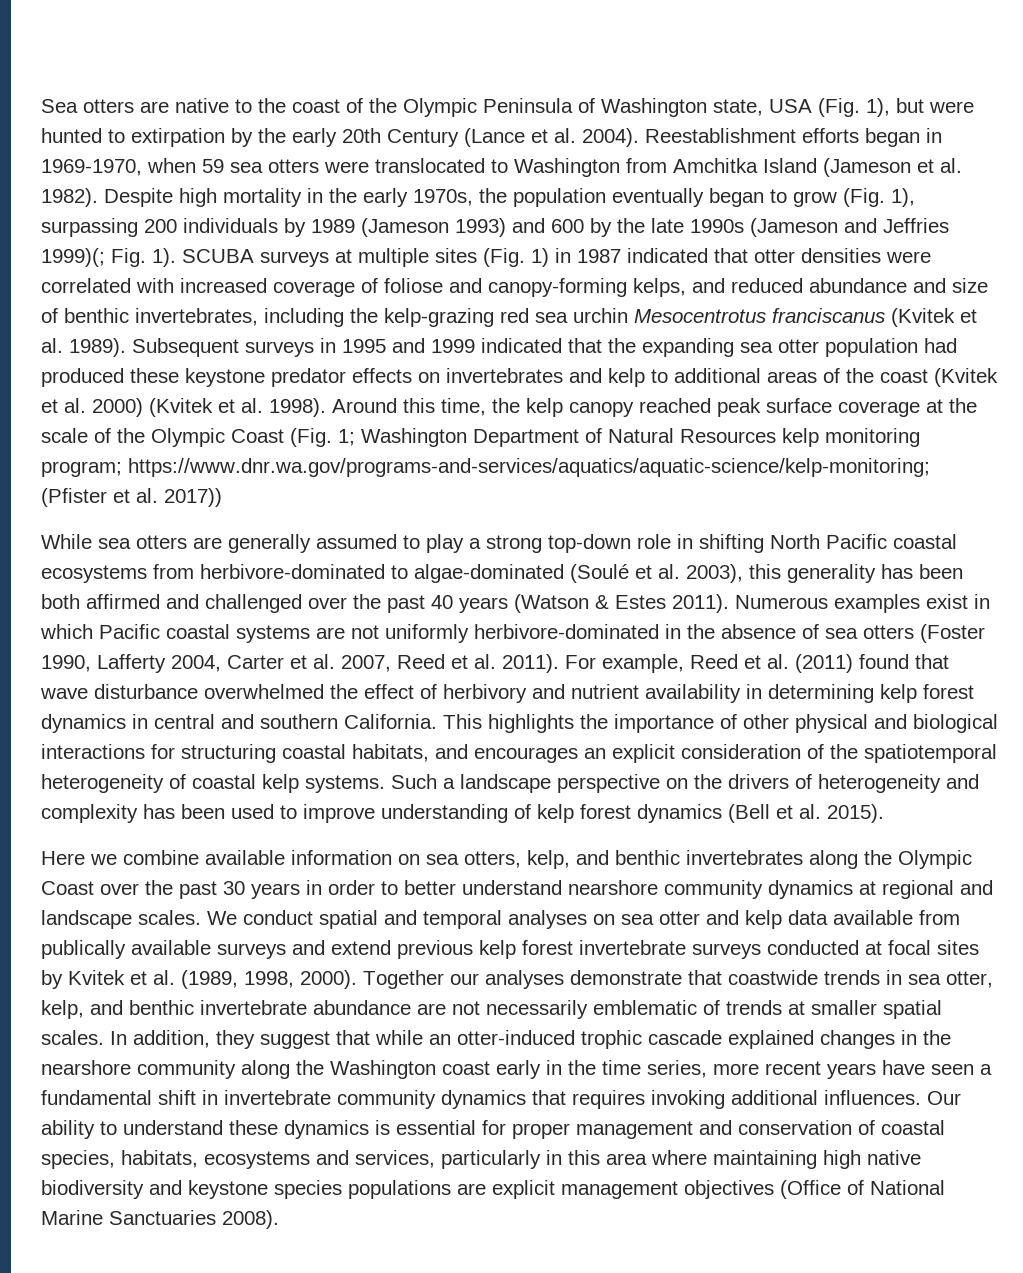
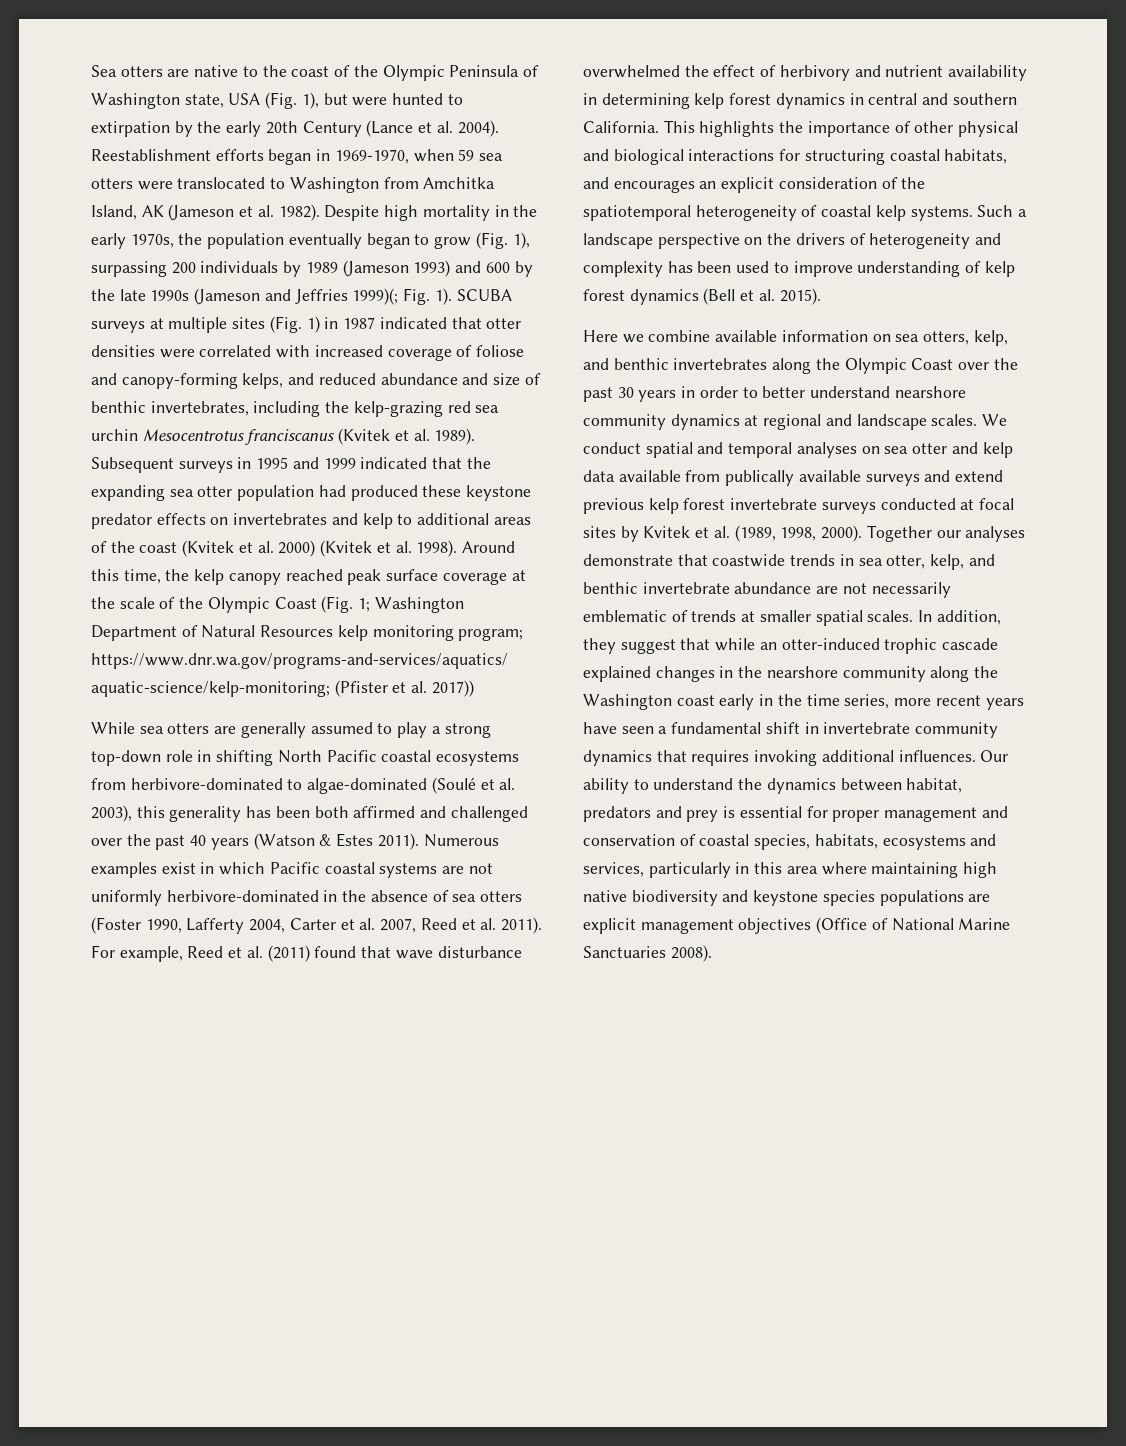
[763,158,817,173] Island -> [91,205,164,220] Island, AK
[229,1120,369,1139] these dynamics -> [738,778,963,794] [583,806,719,822] the dynamics between habitat, predators and prey

